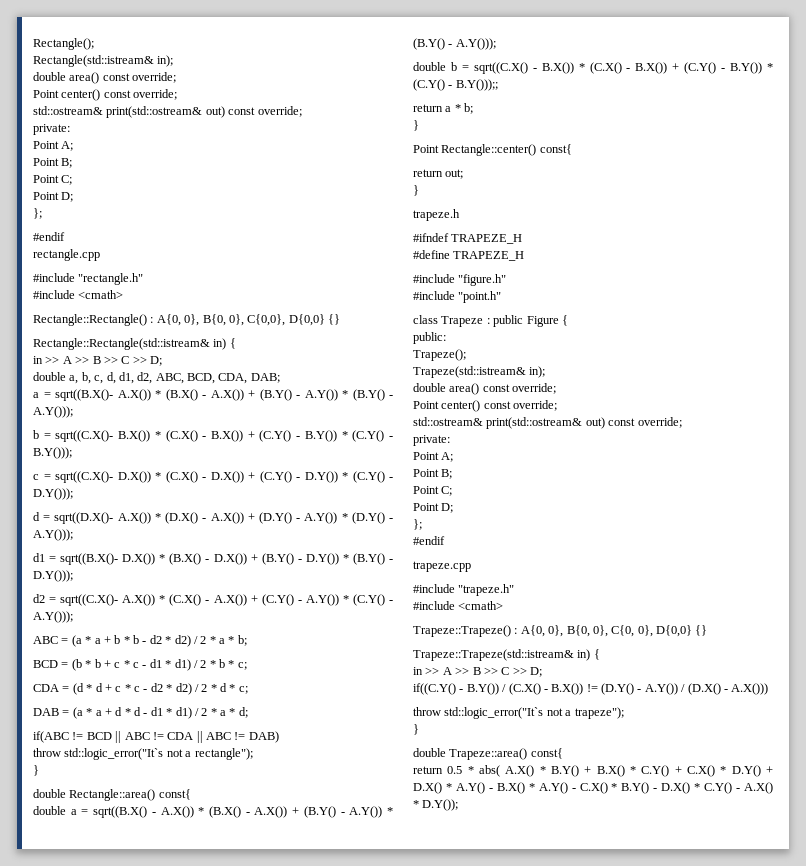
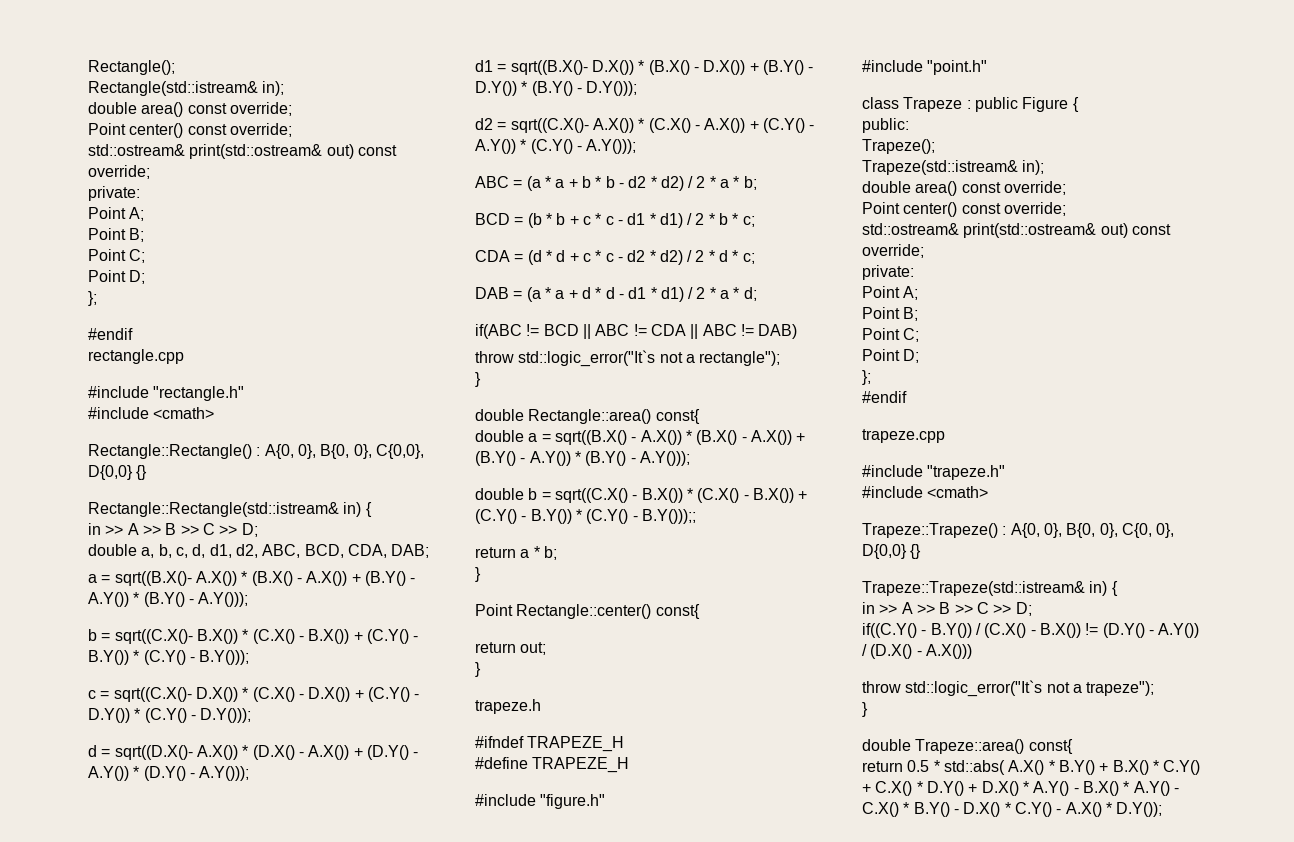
[479,765,500,777] abs( -> [943,760,1005,775] std::abs(

